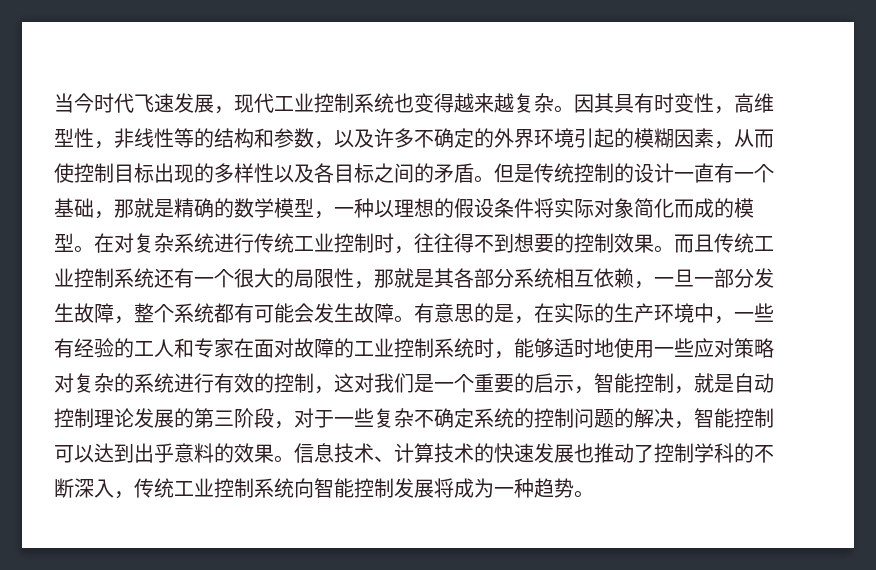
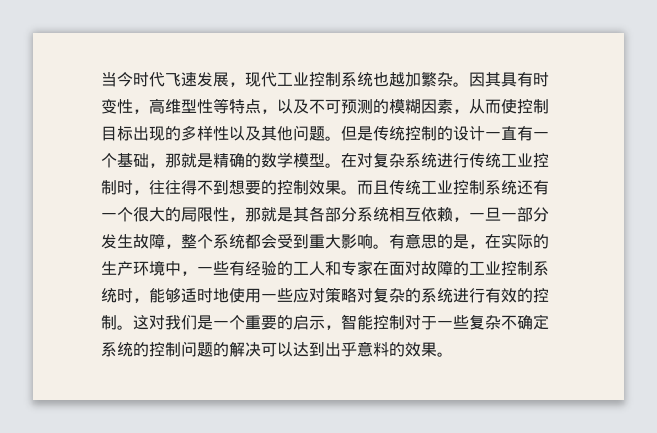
[414,93,534,113] 变得越来越复 -> [389,72,437,87] 越加繁
[94,128,614,149] ，非线性等的结构和参数，以及许多不确定的外界环境引起 -> [213,98,373,114] 等特点，以及不可预测
[314,163,474,183] 各目标之间的矛盾 -> [261,125,325,141] 其他问题
[314,198,754,219] [54,233,74,252] ，一种以理想的假设条件将实际对象简化而成的模型 -> (325, 160) none
[234,303,394,323] 有可能会发生故障 -> [261,233,373,249] 会受到重大影响
[314,386,334,394] ， -> [117,325,133,330] 。
[674,373,774,394] [54,408,294,429] ，就是自动控制理论发展的第三阶段， -> (405, 322) none
[674,408,774,429] ，智能控制 -> (261, 349) none
[294,443,774,463] [54,478,594,499] 信息技术、计算技术的快速发展也推动了控制学科的不断深入，传统工业控制系统向智能控制发展将成为一种趋势。 -> (453, 354) none

